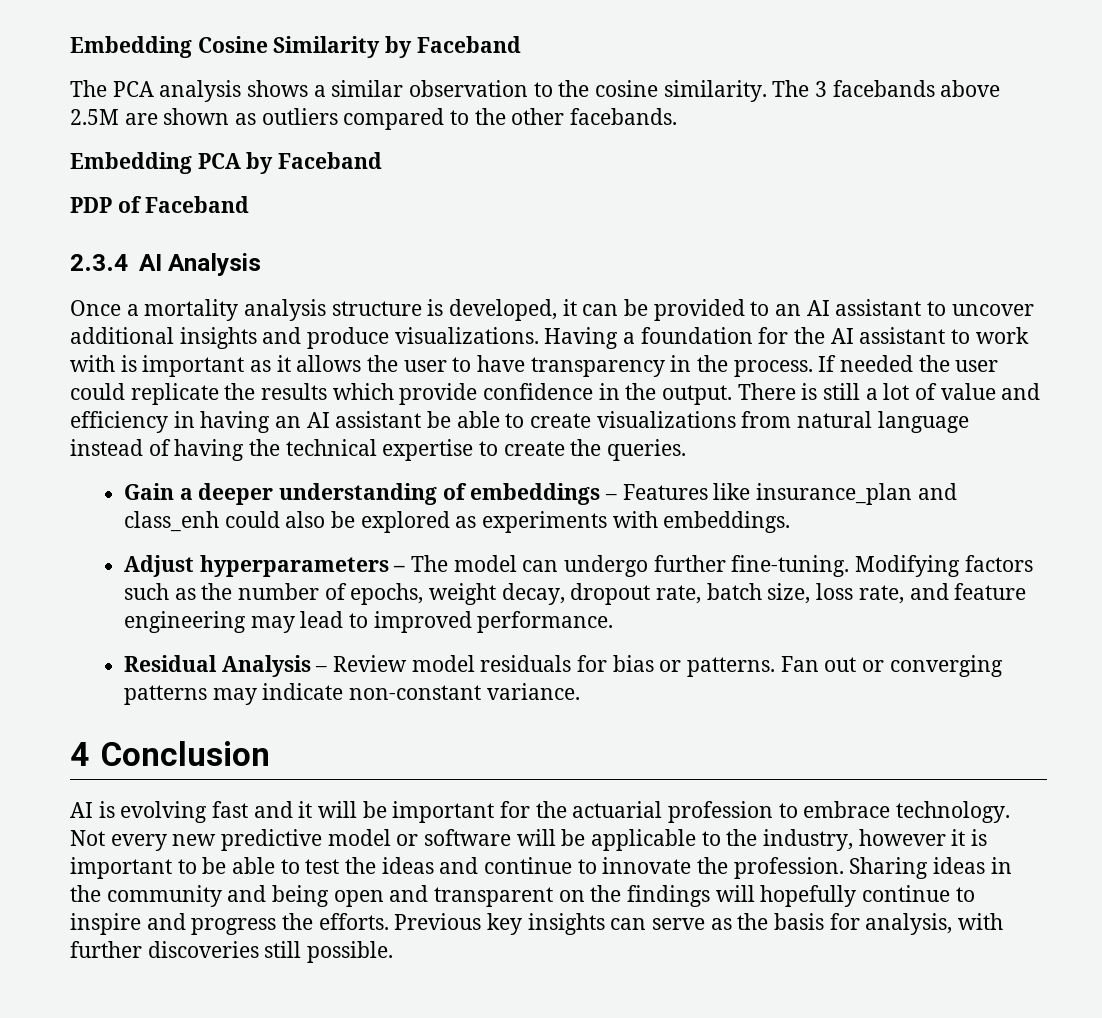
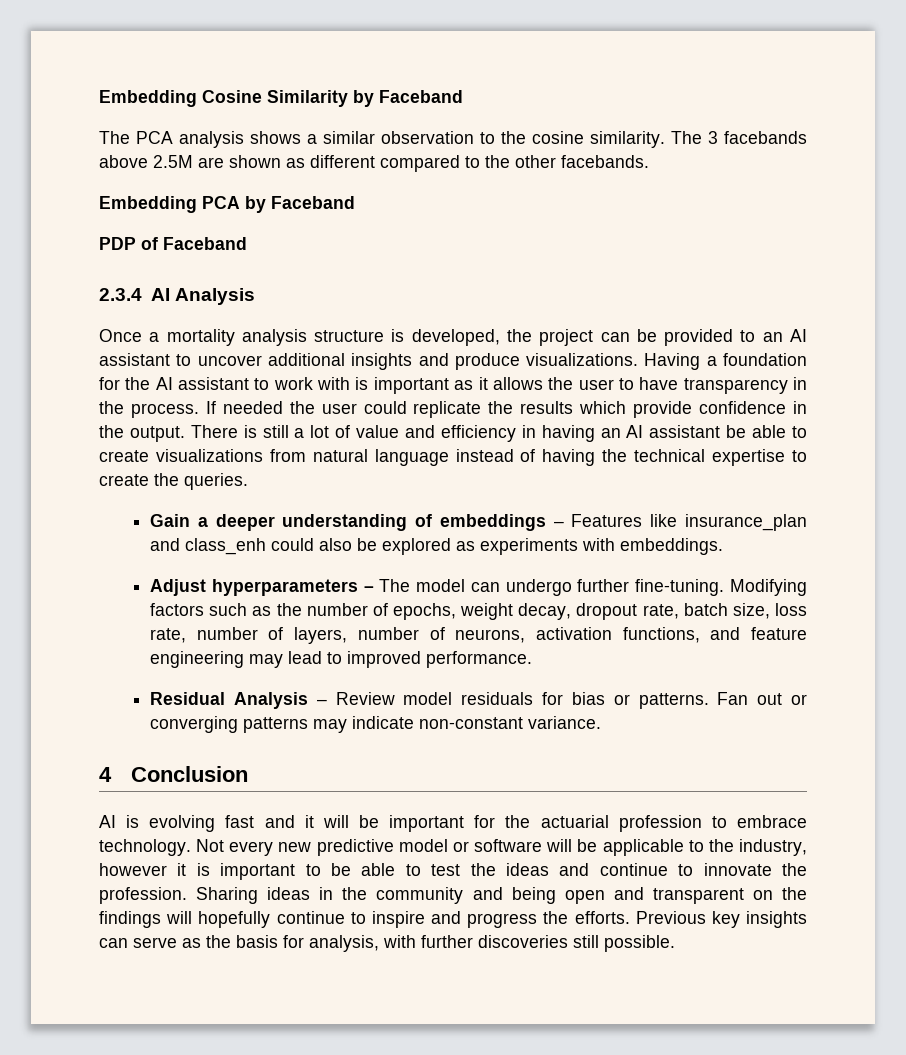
[261,108,338,125] outliers -> [310,155,375,168] different
[562,299,577,316] it -> [506,329,594,346] the project
(904, 594) none -> [196,627,700,644] number of layers, number of neurons, activation functions,

